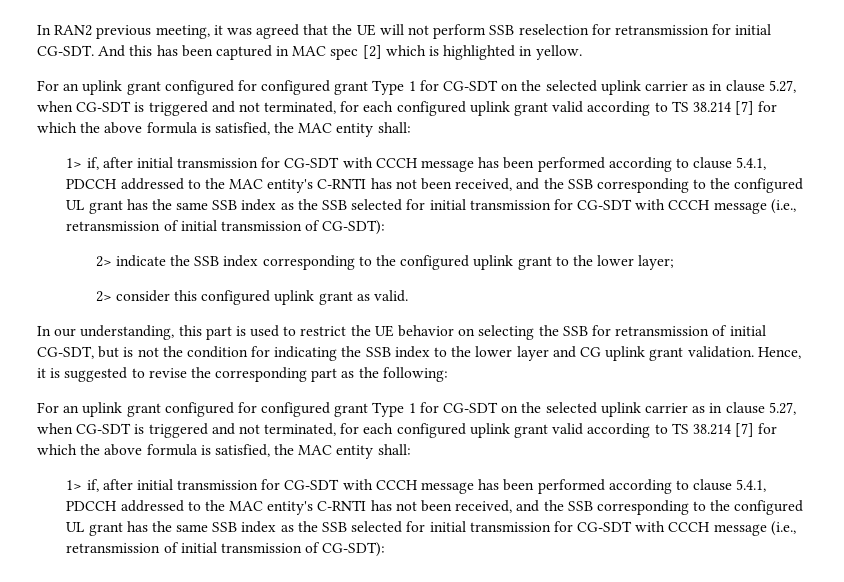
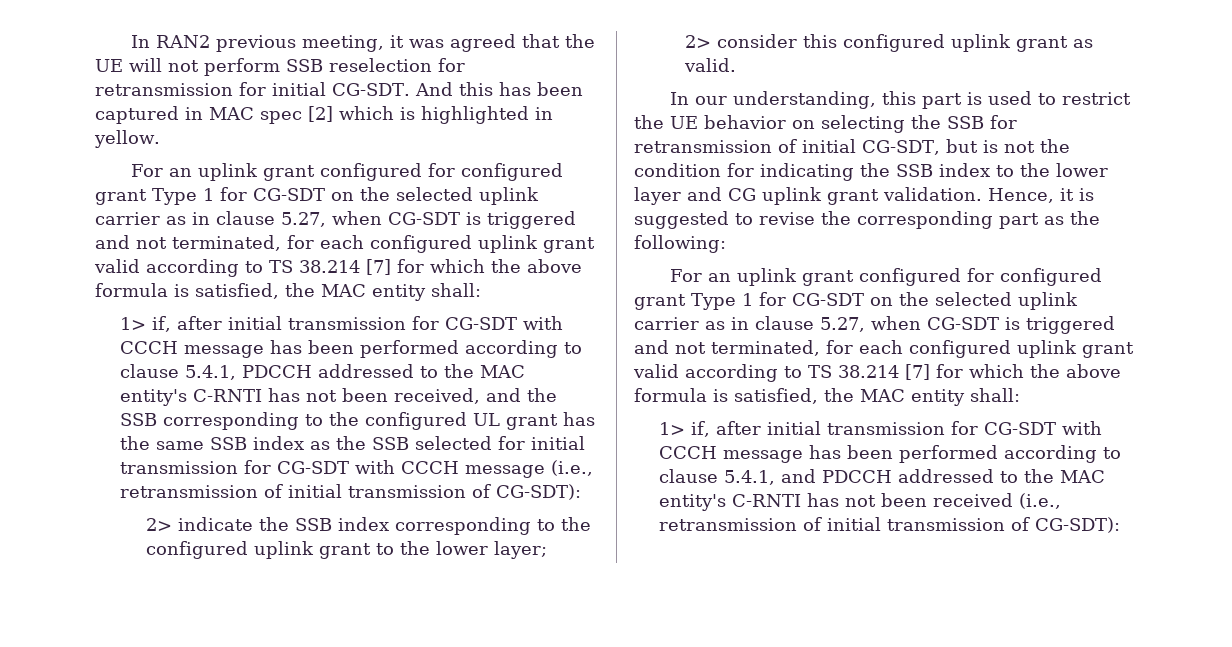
(767, 485) none -> [781,469,817,483] and
[455,500,804,515] [66,521,767,536] received, and the SSB corresponding to the configured UL grant has the same SSB index as the SSB selected for initial transmission for CG-SDT with CCCH message -> [933,493,1014,507] received

